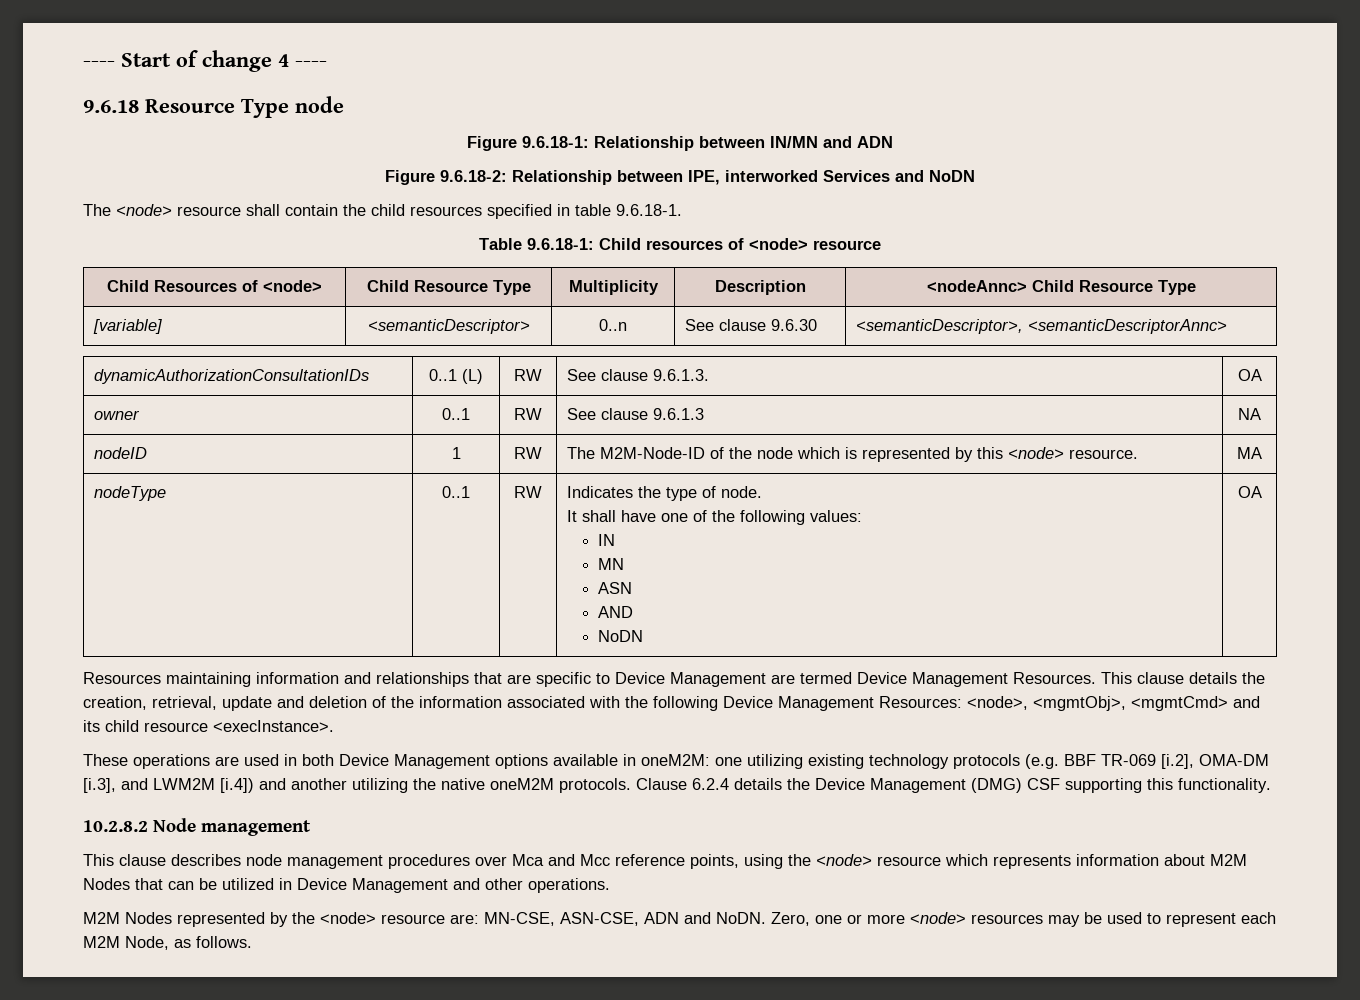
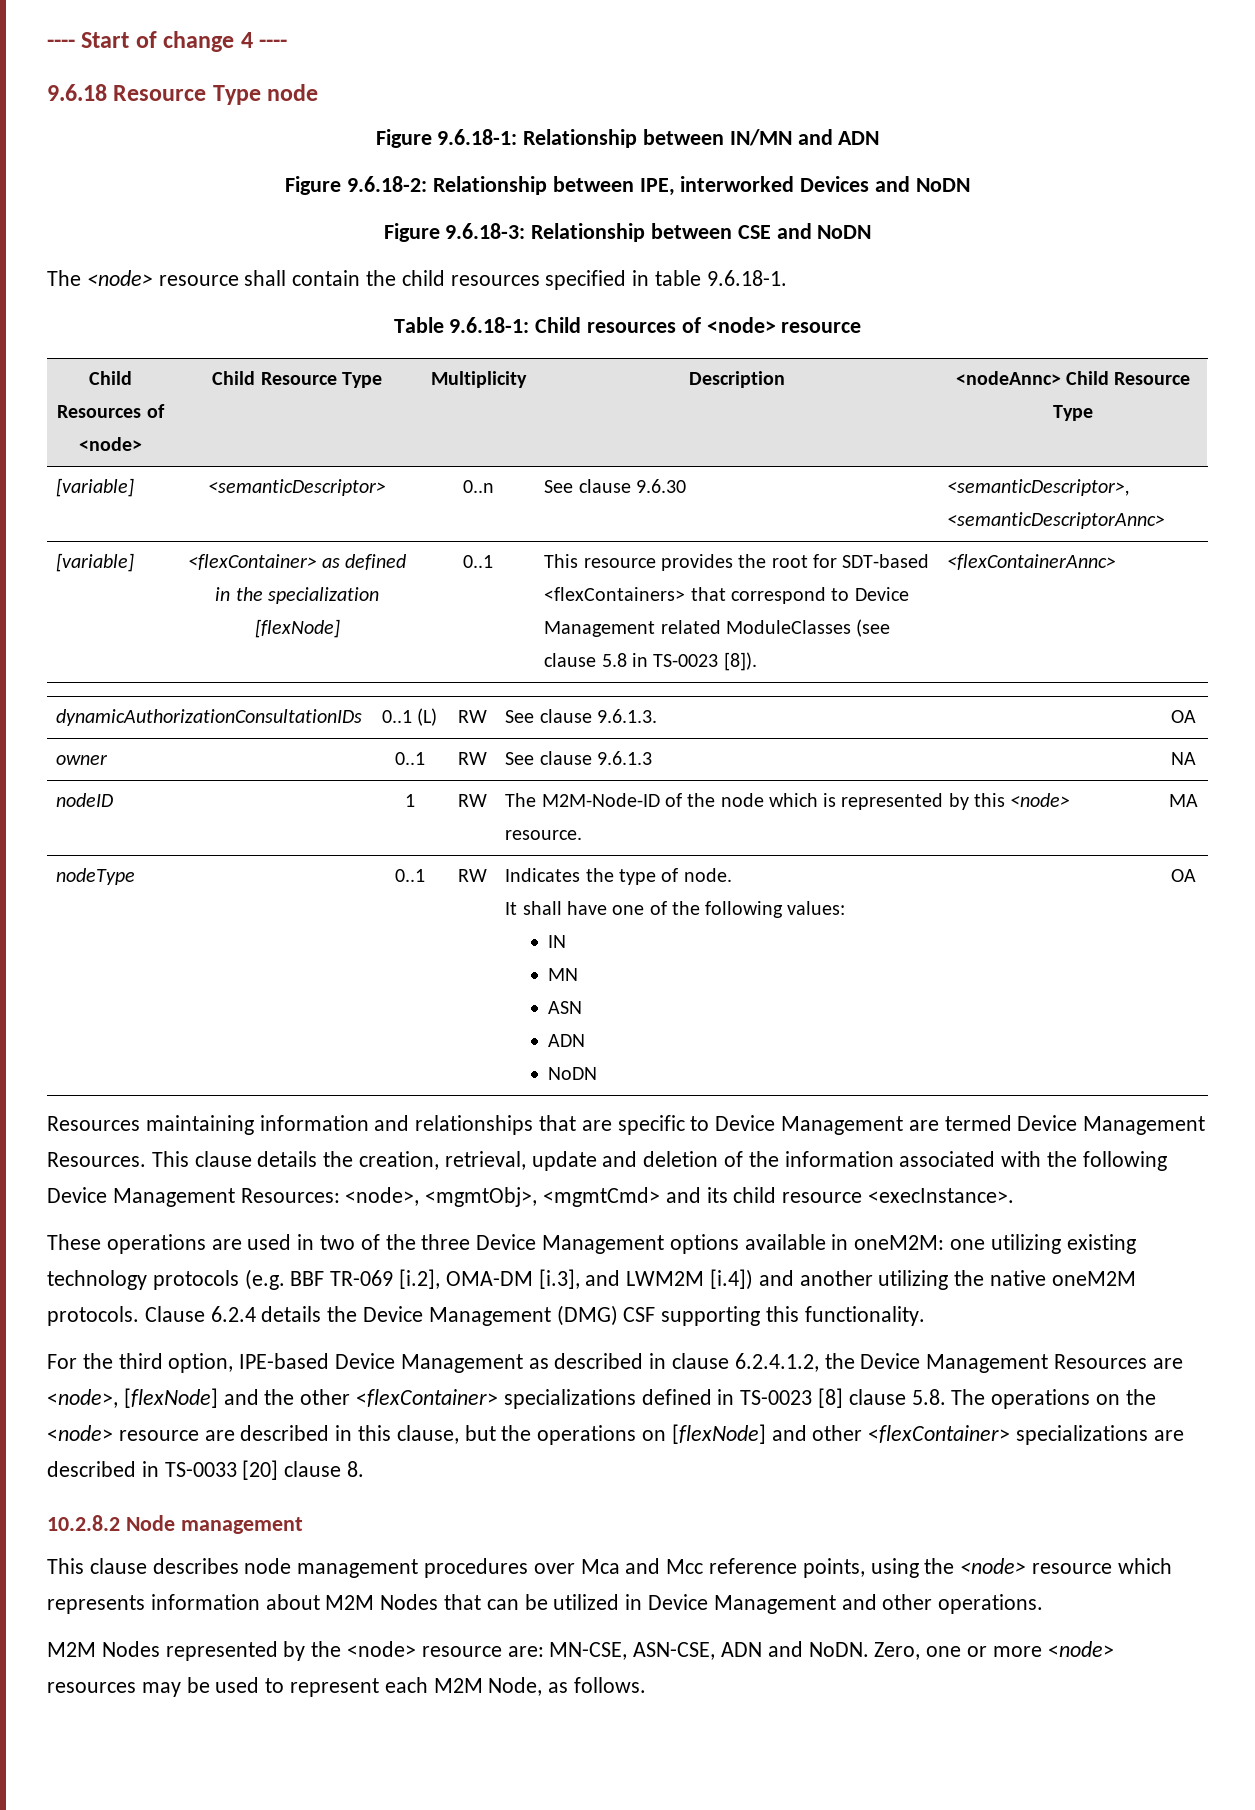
[823,170,890,182] Services -> [800,176,970,192] [383,223,771,242] Devices and NoDN // Figure 9.6.18-3: Relationship between CSE
(1228, 326) none -> [56,553,135,572] [187,554,407,570] [215,587,379,604] [254,619,340,638] [463,555,493,568] [544,554,930,571] [544,587,909,604] [544,619,891,637] [544,652,757,671] [947,554,1117,570] // [variable] | <flexContainer> as defined in the specialization [flexNode] | 0..1 | This resource provides the root for SDT-based <flexContainers> that correspond to Device Management related ModuleClasses (see clause 5.8 in TS-0023 [8]). | <flexContainerAnnc>
[597,606,633,618] AND -> [548,1034,586,1047] ADN
[302,754,334,766] both -> [320,1234,471,1250] two of the three
(1271, 785) none -> [47,1353,1183,1373] [47,1388,1156,1409] [47,1424,1184,1445] [47,1460,365,1480] // For the third option, IPE-based Device Management as described in clause 6.2.4.1.2, the Device Management Resources are <node>, [flexNode] and the other <flexContainer> specializations defined in TS-0023 [8] clause 5.8. The operations on the <node> resource are described in this clause, but the operations on [flexNode] and other <flexContainer> specializations are described in TS-0033 [20] clause 8.

